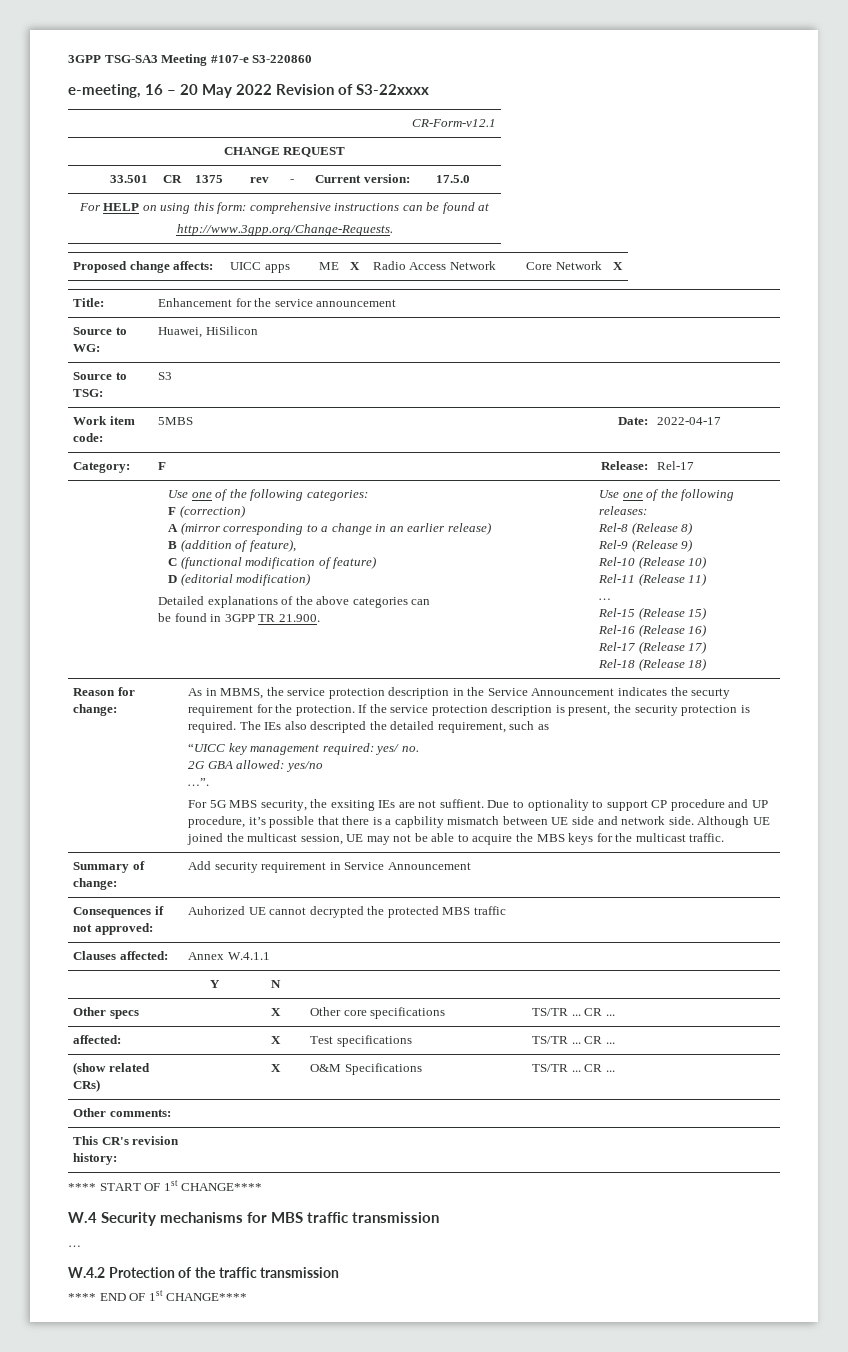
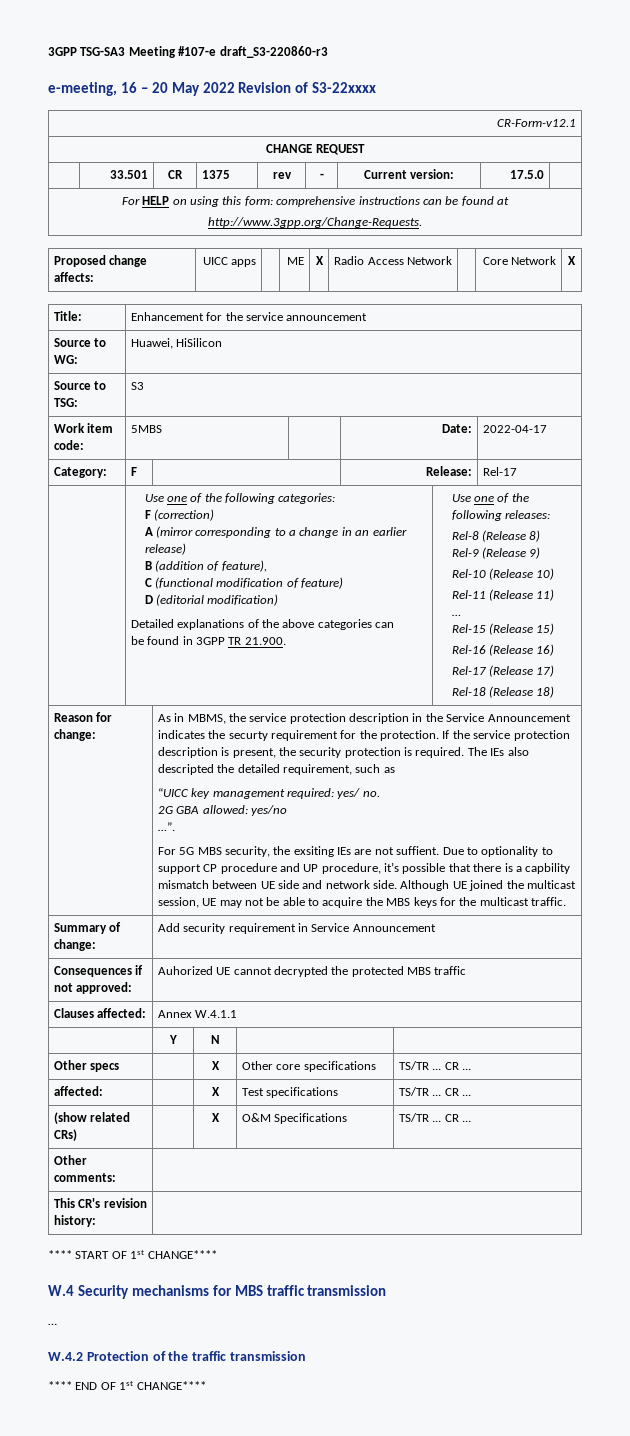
[252,55,313,63] S3-220860 -> [219,46,328,58] draft_S3-220860-r3

